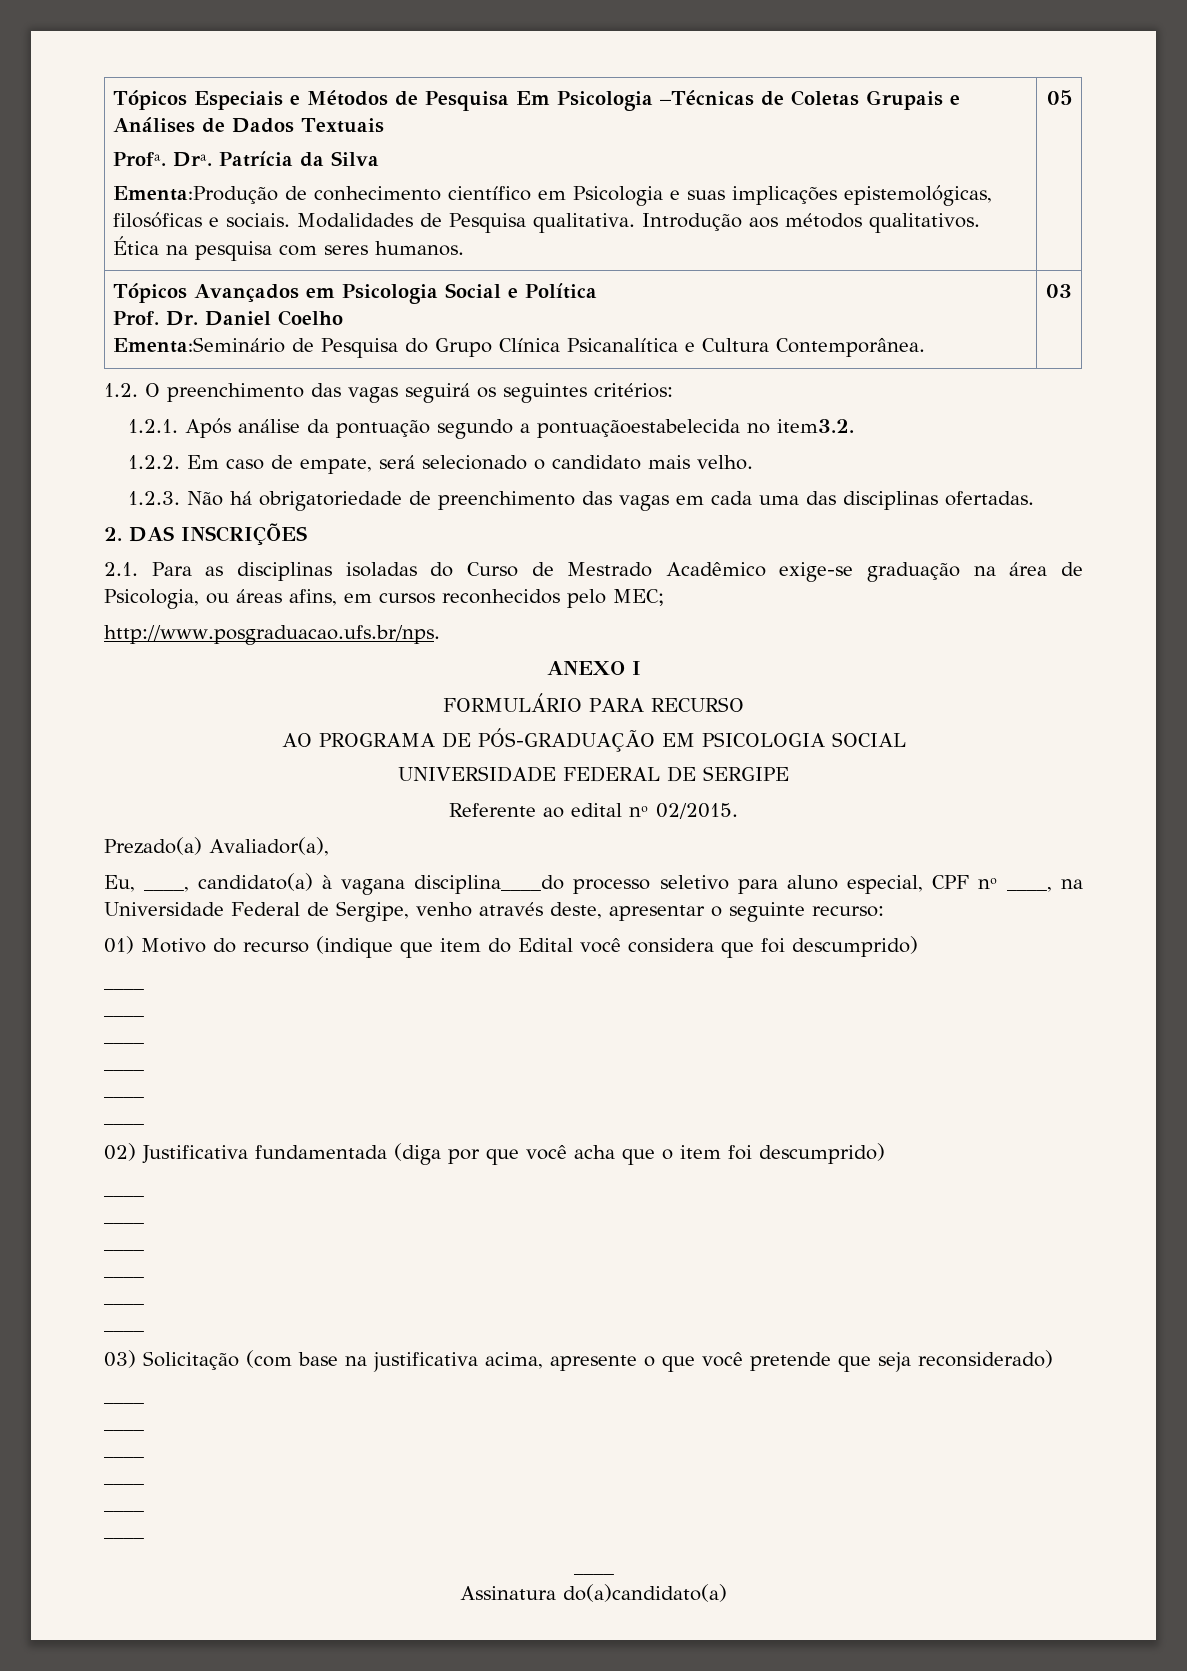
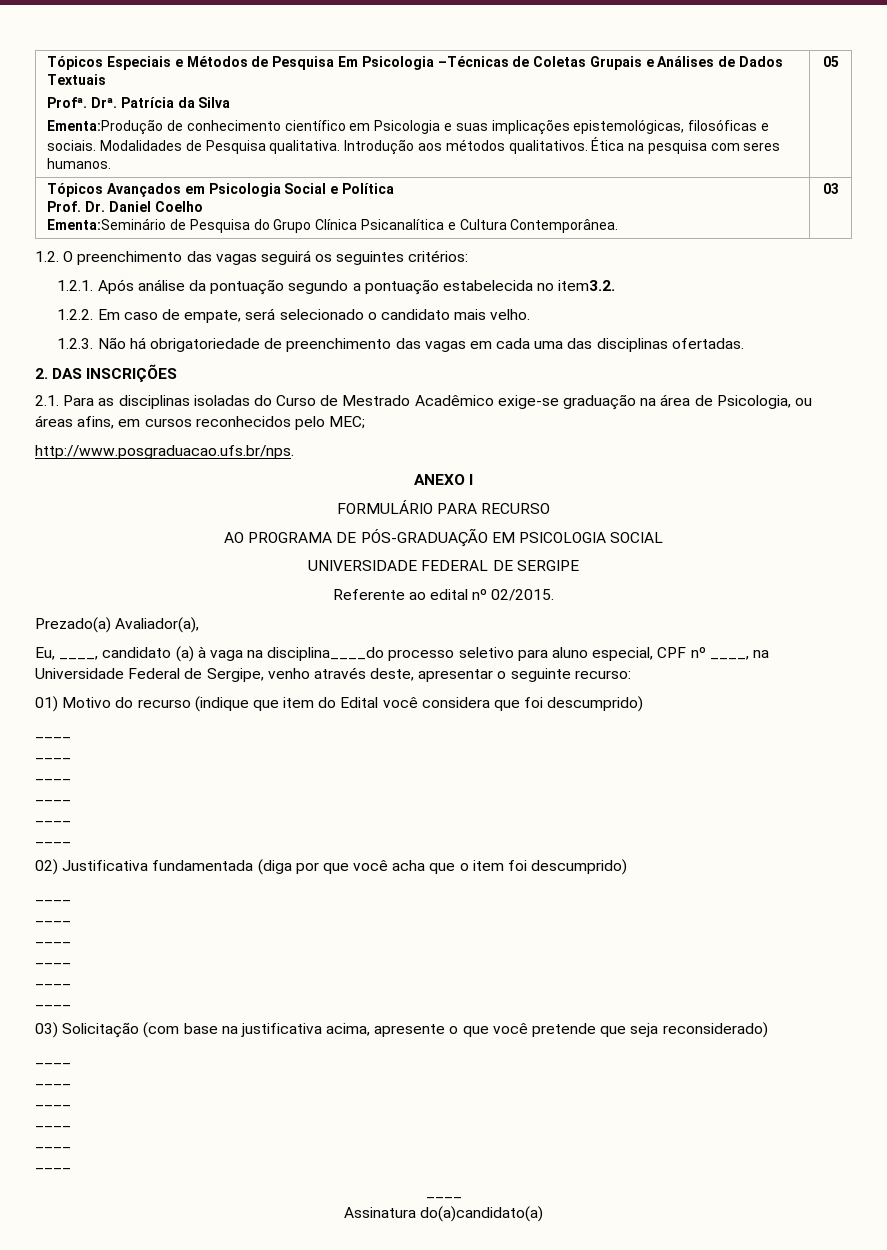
[537,419,741,438] pontuaçãoestabelecida -> [364,279,533,295] pontuação estabelecida
[198,873,406,895] candidato(a) à vagana -> [102,646,264,662] candidato (a) à vaga na

